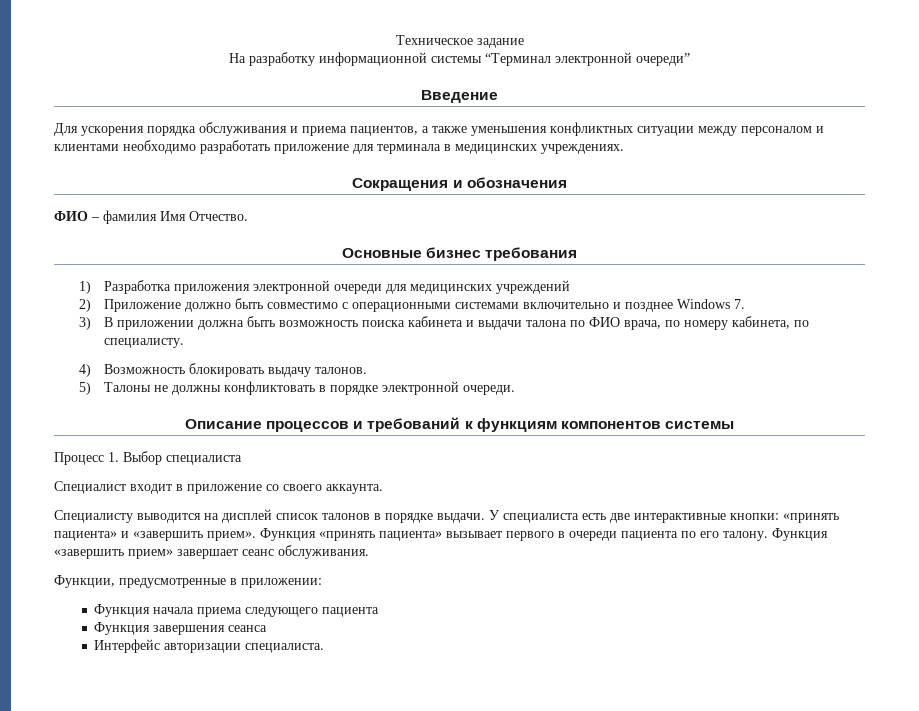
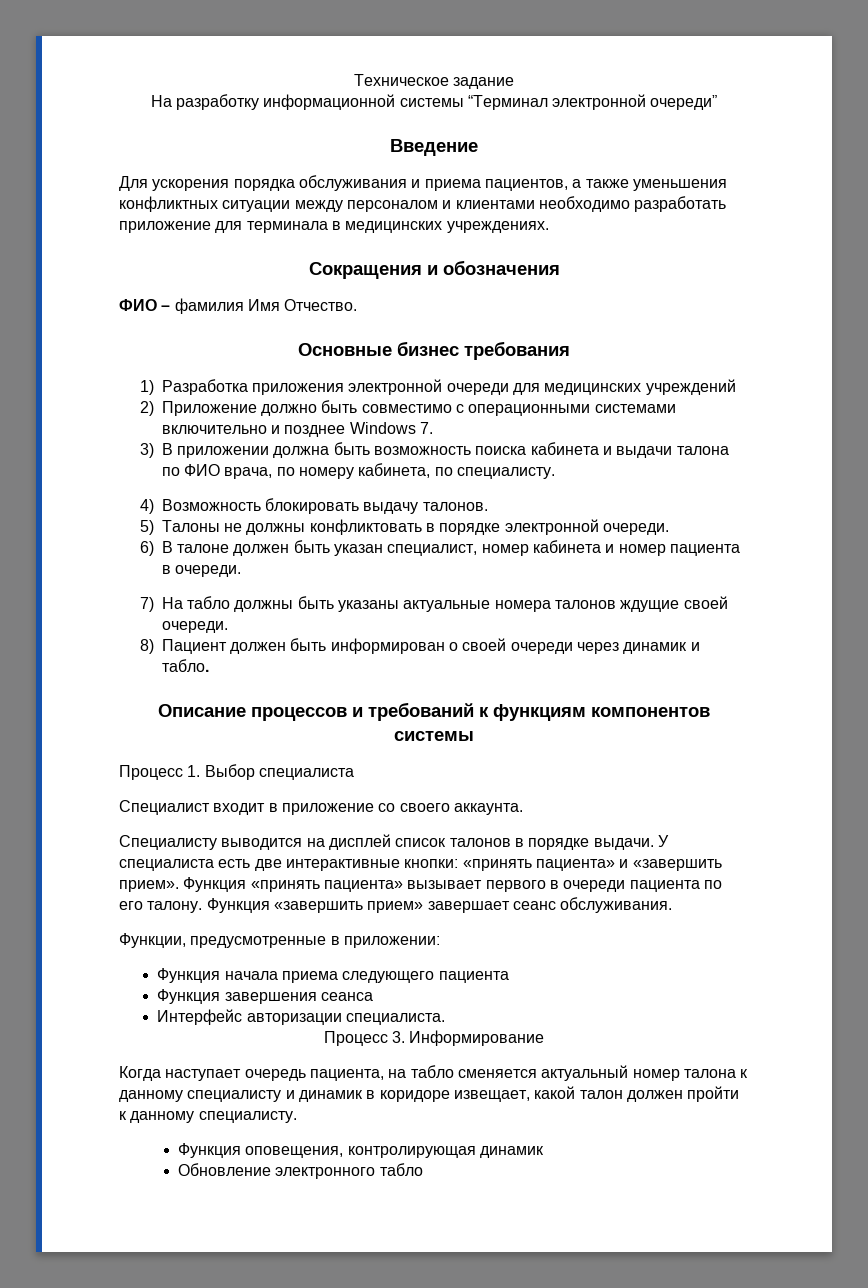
(516, 390) none -> [139,540,740,556] [161,565,242,577] [139,596,728,612] [161,621,228,633] [139,638,700,654] [161,659,209,672] // 6) В талоне должен быть указан специалист, номер кабинета и номер пациента в очереди. // 7) На табло должны быть указаны актуальные номера талонов ждущие своей очереди. // 8) Пациент должен быть информирован о своей очереди через динамик и табло.
(325, 648) none -> [323,1030,545,1046] [119,1065,749,1081] [119,1086,740,1102] [119,1111,297,1123] [178,1143,544,1158] [178,1163,423,1179] // Процесс 3. Информирование // Когда наступает очередь пациента, на табло сменяется актуальный номер талона к данному специалисту и динамик в коридоре извещает, какой талон должен пройти к данному специалисту. // Функция оповещения, контролирующая динамик // Обновление электронного табло

